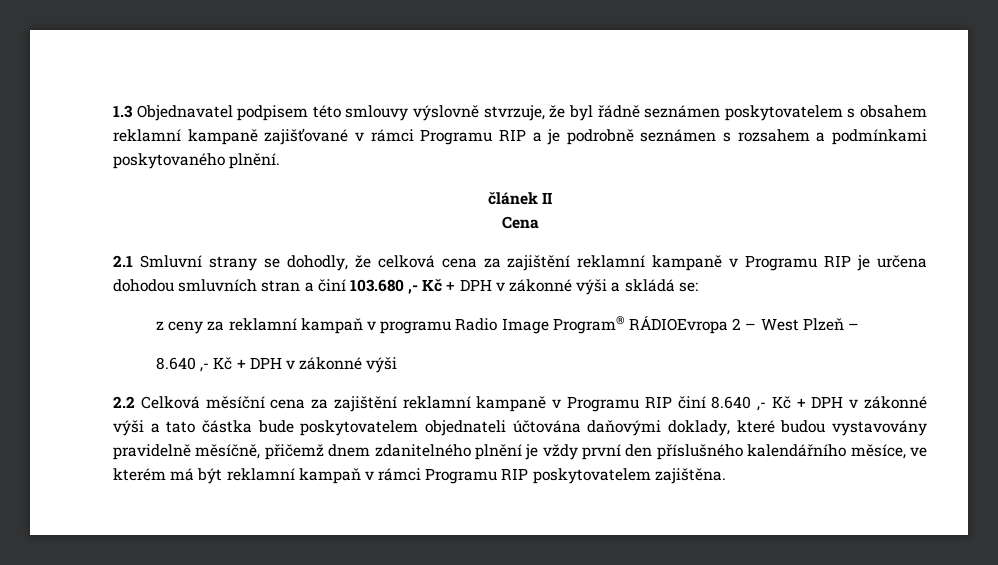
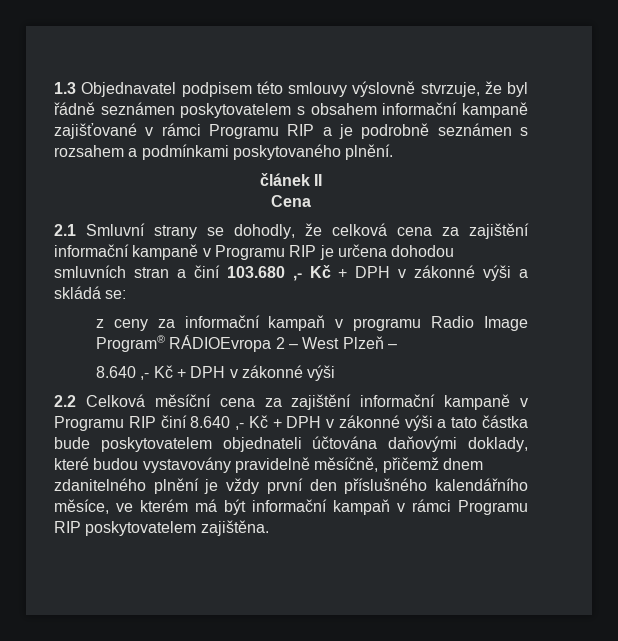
[113,129,181,142] reklamní -> [382,102,458,115] informační
[577,255,646,268] reklamní -> [54,244,129,257] informační
[228,318,297,331] reklamní -> [184,315,260,328] informační
[402,396,471,409] reklamní -> [360,394,436,407] informační
[226,468,295,481] reklamní -> [252,499,327,512] informační

